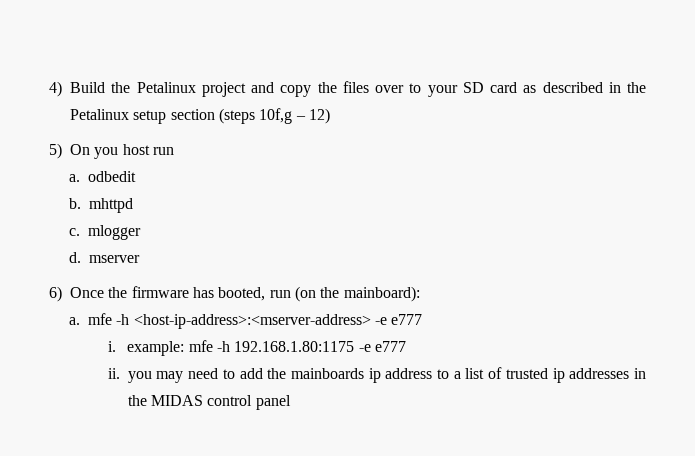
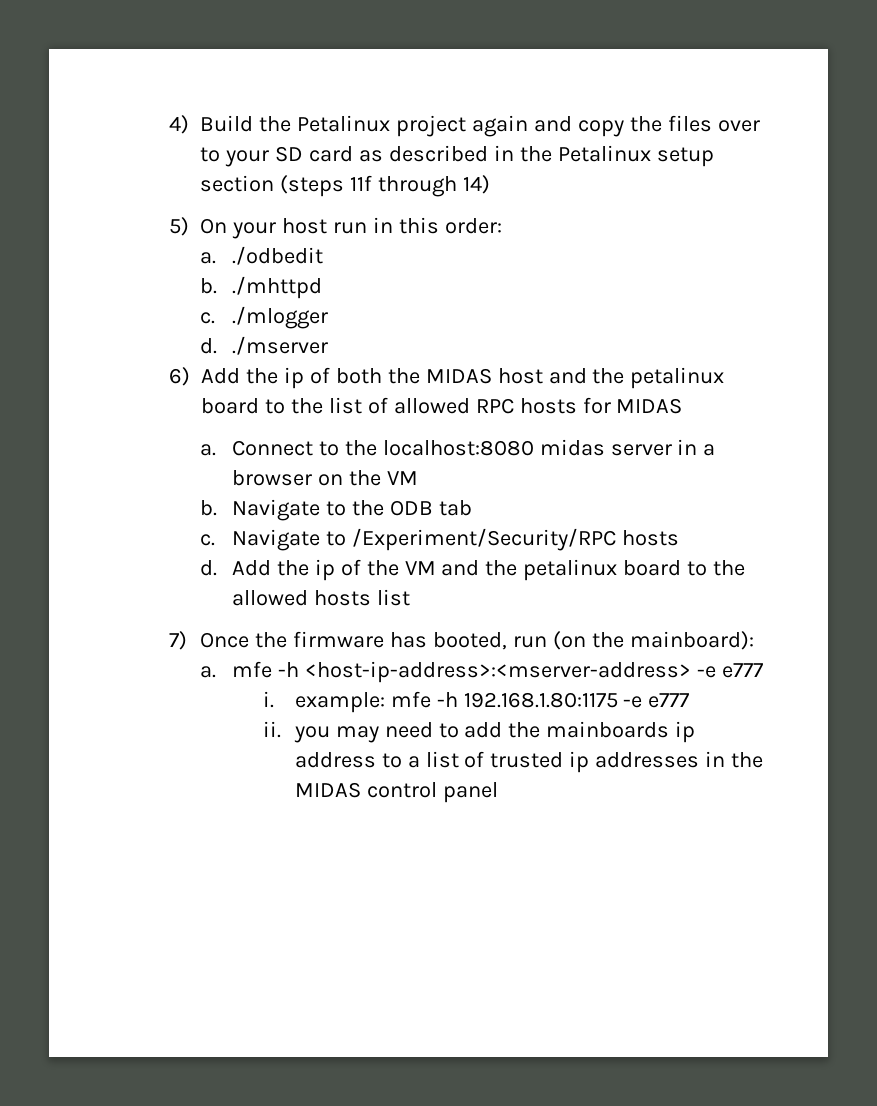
(246, 89) none -> [472,115,529,137] again
[259,108,330,124] 10f,g – 12) -> [350,175,491,197] 11f through 14)
[94,147,119,159] you -> [232,222,277,239] your
[68,171,137,182] [68,198,133,213] [68,225,142,240] [68,252,140,263] [49,286,62,302] // a. odbedit // b. mhttpd // c. mlogger // d. mserver // 6) -> [373,217,503,234] [200,246,323,265] [200,276,322,299] [200,306,328,329] [200,336,328,355] [169,367,725,389] [201,397,683,414] [200,439,716,456] [231,470,418,486] [200,499,472,521] [200,528,679,551] [200,559,746,581] [231,589,410,606] [169,631,187,650] in this order: // a. ./odbedit // b. ./mhttpd // c. ./mlogger // d. ./mserver // 6) Add the ip of both the MIDAS host and the petalinux board to the list of allowed RPC hosts for MIDAS // a. Connect to the localhost:8080 midas server in a browser on the VM // b. Navigate to the ODB tab // c. Navigate to /Experiment/Security/RPC hosts // d. Add the ip of the VM and the petalinux board to the allowed hosts list // 7)

